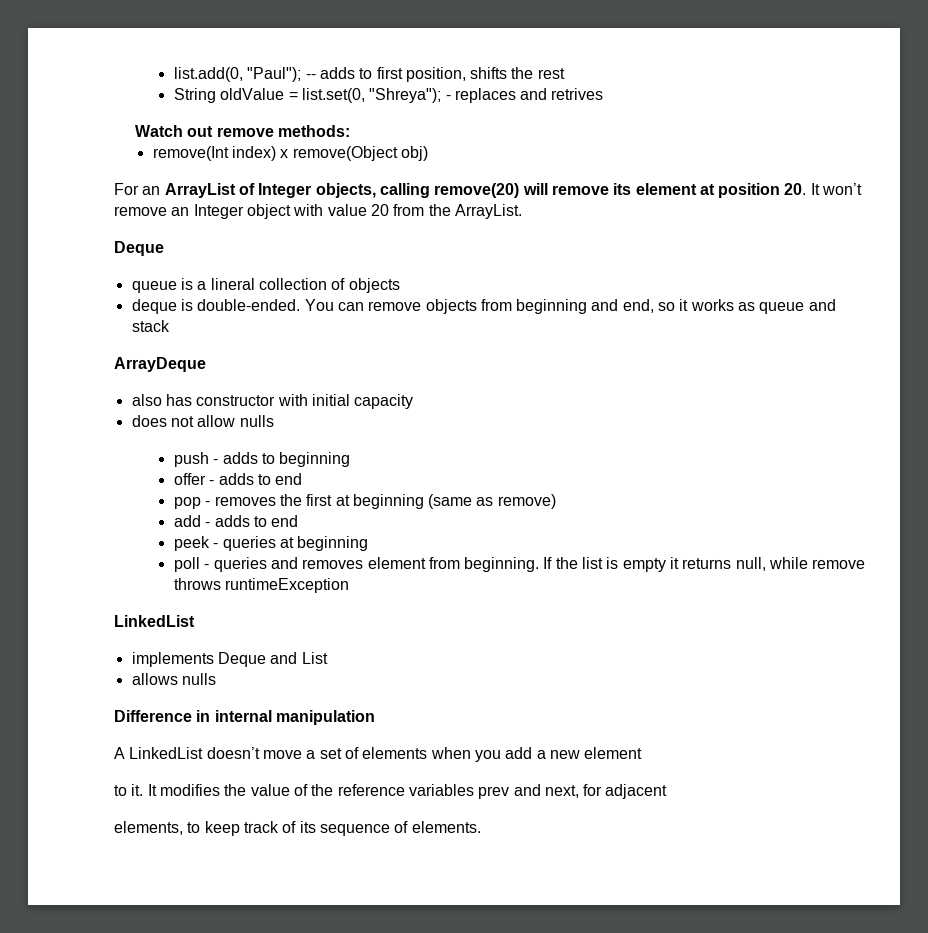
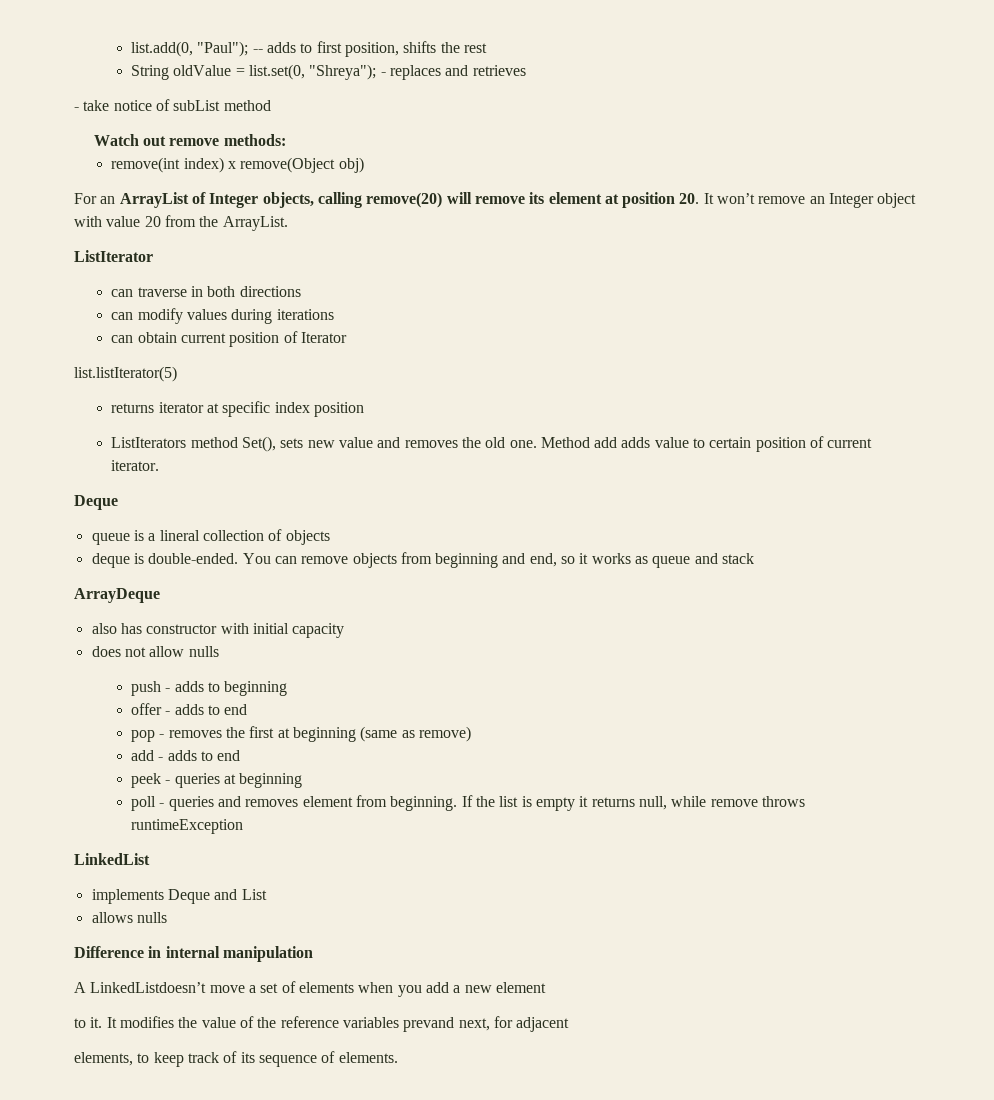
[551,88,604,100] retrives -> [472,65,526,76] [74,99,271,111] retrieves // - take notice of subList method
[152,146,229,161] remove(Int -> [111,157,181,173] remove(int
(522, 211) none -> [74,250,153,262] [111,286,301,297] [111,308,334,324] [111,331,347,347] [74,366,177,382] [111,401,364,417] [111,436,873,452] [111,460,160,471] // ListIterator // can traverse in both directions // can modify values during iterations // can obtain current position of Iterator // list.listIterator(5) // returns iterator at specific index position // ListIterators method Set(), sets new value and removes the old one. Method add adds value to certain position of current iterator.
[129,747,260,759] LinkedList doesn’t -> [90,982,207,993] LinkedListdoesn’t
[478,784,541,799] prev and -> [403,1017,455,1032] prevand

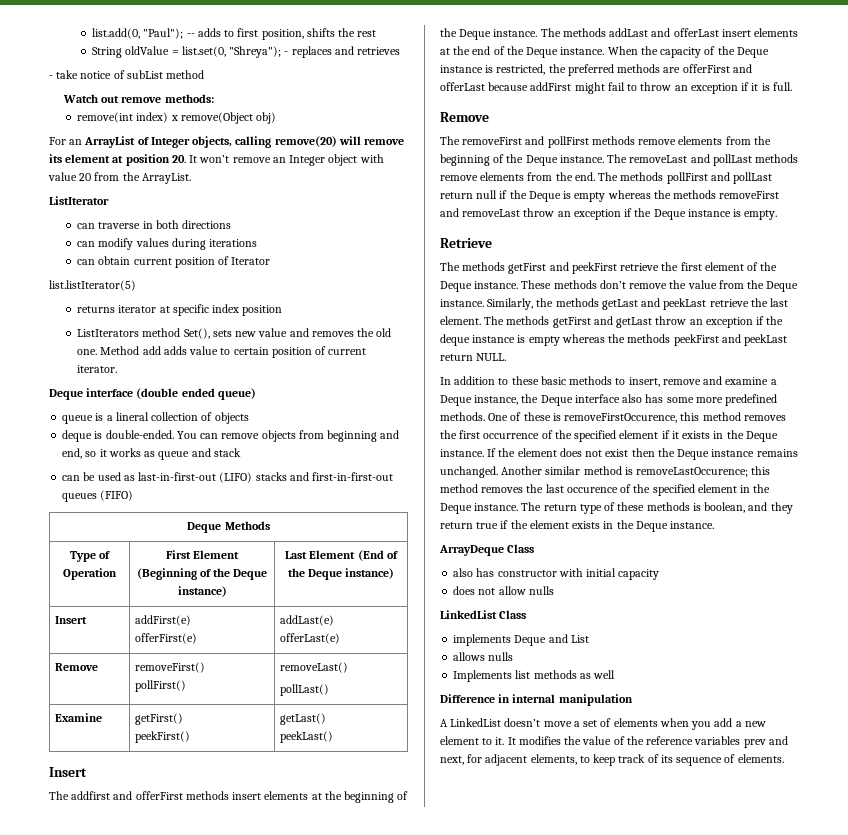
(118, 502) none -> [86,388,256,400] interface (double ended queue)
(755, 558) none -> [62,472,394,483] [62,490,134,502] [187,521,270,533] [69,551,111,562] [63,568,117,580] [165,550,240,559] [136,568,268,580] [177,586,227,597] [285,550,398,561] [287,568,395,580] [54,616,87,624] [134,615,191,626] [134,633,197,644] [279,615,334,626] [279,633,340,644] [54,663,98,671] [134,662,205,673] [134,680,186,692] [279,662,348,673] [279,684,329,696] [54,713,102,722] [134,713,183,725] [134,731,190,743] [279,713,326,725] [279,731,333,743] [49,767,87,777] [49,791,409,803] [440,28,799,40] [440,46,769,58] [440,64,752,76] [440,82,792,94] [440,112,489,122] [440,136,771,148] [440,154,799,166] [440,172,773,184] [440,190,780,202] [440,208,778,220] [440,238,492,248] [440,262,778,274] [440,280,799,292] [440,298,789,310] [440,316,784,328] [440,334,788,346] [440,353,507,361] [440,376,777,387] [440,394,778,406] [440,412,786,423] [440,430,778,442] [440,448,798,460] [440,466,771,478] [440,484,771,496] [440,502,793,514] [440,520,715,532] // can be used as last-in-first-out (LIFO) stacks and first-in-first-out queues (FIFO) // Deque Methods // Type of Operation | First Element (Beginning of the Deque instance) | Last Element (End of the Deque instance) // Insert | addFirst(e) // offerFirst(e) | addLast(e) // offerLast(e) // Remove | removeFirst() // pollFirst() | removeLast() // pollLast() // Examine | getFirst() // peekFirst() | getLast() // peekLast() // Insert // The addfirst and offerFirst methods insert elements at the beginning of the Deque instance. The methods addLast and offerLast insert elements at the end of the Deque instance. When the capacity of the Deque instance is restricted, the preferred methods are offerFirst and offerLast because addFirst might fail to throw an exception if it is full. // Remove // The removeFirst and pollFirst methods remove elements from the beginning of the Deque instance. The removeLast and pollLast methods remove elements from the end. The methods pollFirst and pollLast return null if the Deque is empty whereas the methods removeFirst and removeLast throw an exception if the Deque instance is empty. // Retrieve // The methods getFirst and peekFirst retrieve the first element of the Deque instance. These methods don’t remove the value from the Deque instance. Similarly, the methods getLast and peekLast retrieve the last element. The methods getFirst and getLast throw an exception if the deque instance is empty whereas the methods peekFirst and peekLast return NULL. // In addition to these basic methods to insert, remove and examine a Deque instance, the Deque interface also has some more predefined methods. One of these is removeFirstOccurence, this method removes the first occurrence of the specified element if it exists in the Deque instance. If the element does not exist then the Deque instance remains unchanged. Another similar method is removeLastOccurence; this method removes the last occurence of the specified element in the Deque instance. The return type of these methods is boolean, and they return true if the element exists in the Deque instance.
(160, 595) none -> [507,544,535,553] Class
[131,681,288,696] [131,703,248,715] [131,726,471,742] [131,750,241,761] [131,773,303,788] [131,795,805,811] [131,819,244,834] [74,853,150,865] // push - adds to beginning // offer - adds to end // pop - removes the first at beginning (same as remove) // add - adds to end // peek - queries at beginning // poll - queries and removes element from beginning. If the list is empty it returns null, while remove throws runtimeException // LinkedList -> [440,610,527,619] // LinkedList Class
(167, 917) none -> [453,670,616,682] // Implements list methods as well
[90,982,207,993] LinkedListdoesn’t -> [450,718,541,727] LinkedList doesn’t
(546, 987) // -> (479, 740) none
[403,1017,455,1032] prevand -> [743,736,788,748] prev and
(570, 1024) // -> (528, 760) none

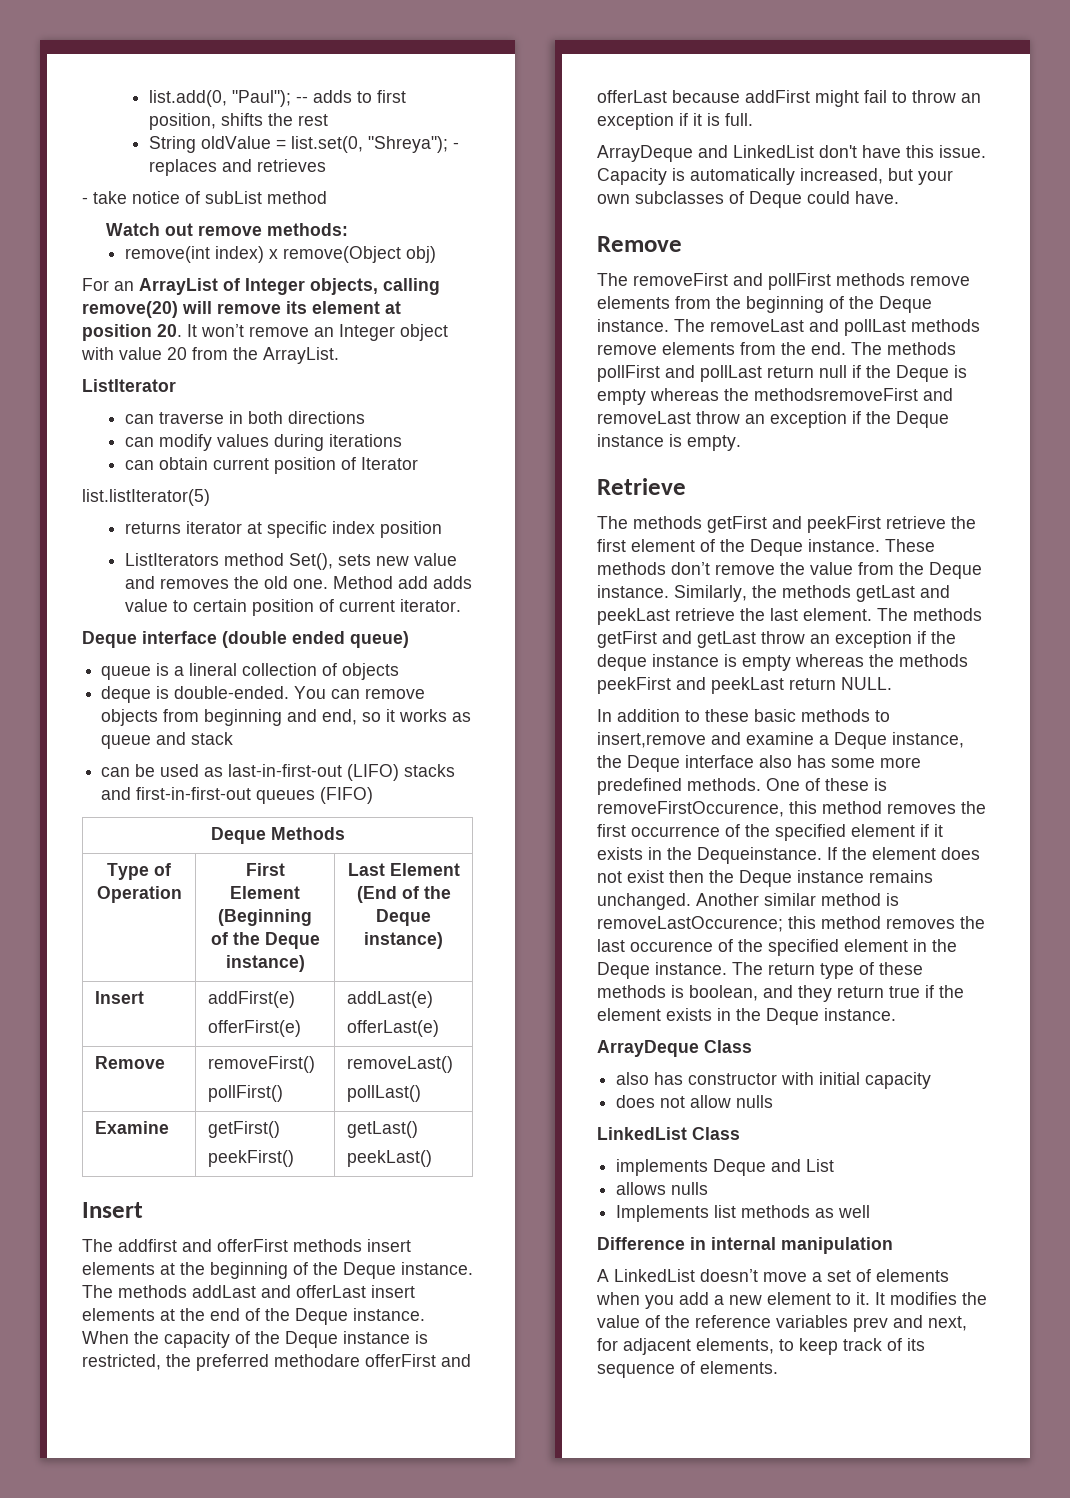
[617,64,681,73] methods are -> [274,1354,360,1367] methodare
(792, 86) none -> [597,145,986,162] [597,168,953,185] [597,191,899,208] // ArrayDeque and LinkedList don't have this issue. Capacity is automatically increased, but your own subclasses of Deque could have.
[673,190,780,199] methods removeFirst -> [754,388,918,401] methodsremoveFirst
[628,377,701,387] insert, remove -> [597,732,706,748] insert,remove
[745,431,778,442] [440,449,484,457] Deque instance. -> [697,847,822,864] Dequeinstance.

